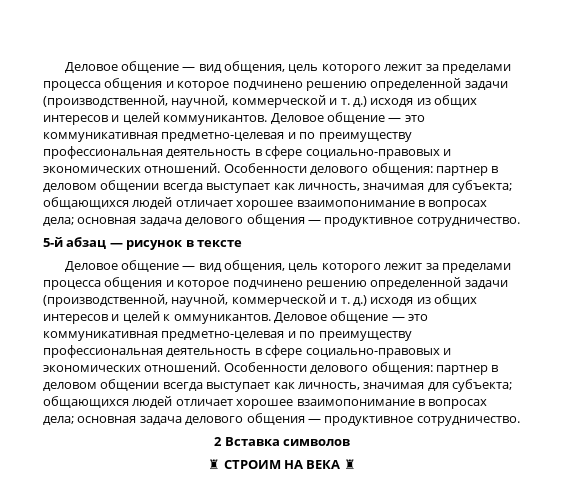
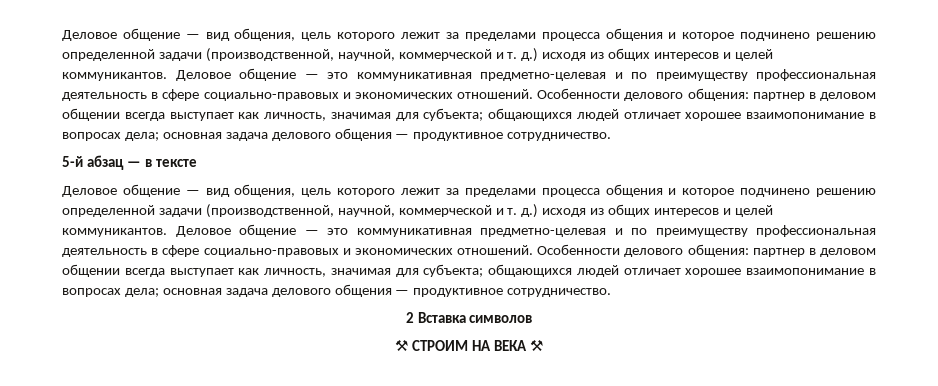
[126,240,184,250] рисунок -> (141, 164) none
[163,314,271,324] к оммуникантов. -> [62,228,167,237] коммуникантов.
[208,459,221,470] ♜ -> [395,340,409,351] ⚒
[343,459,356,470] ♜ -> [529,340,543,351] ⚒

